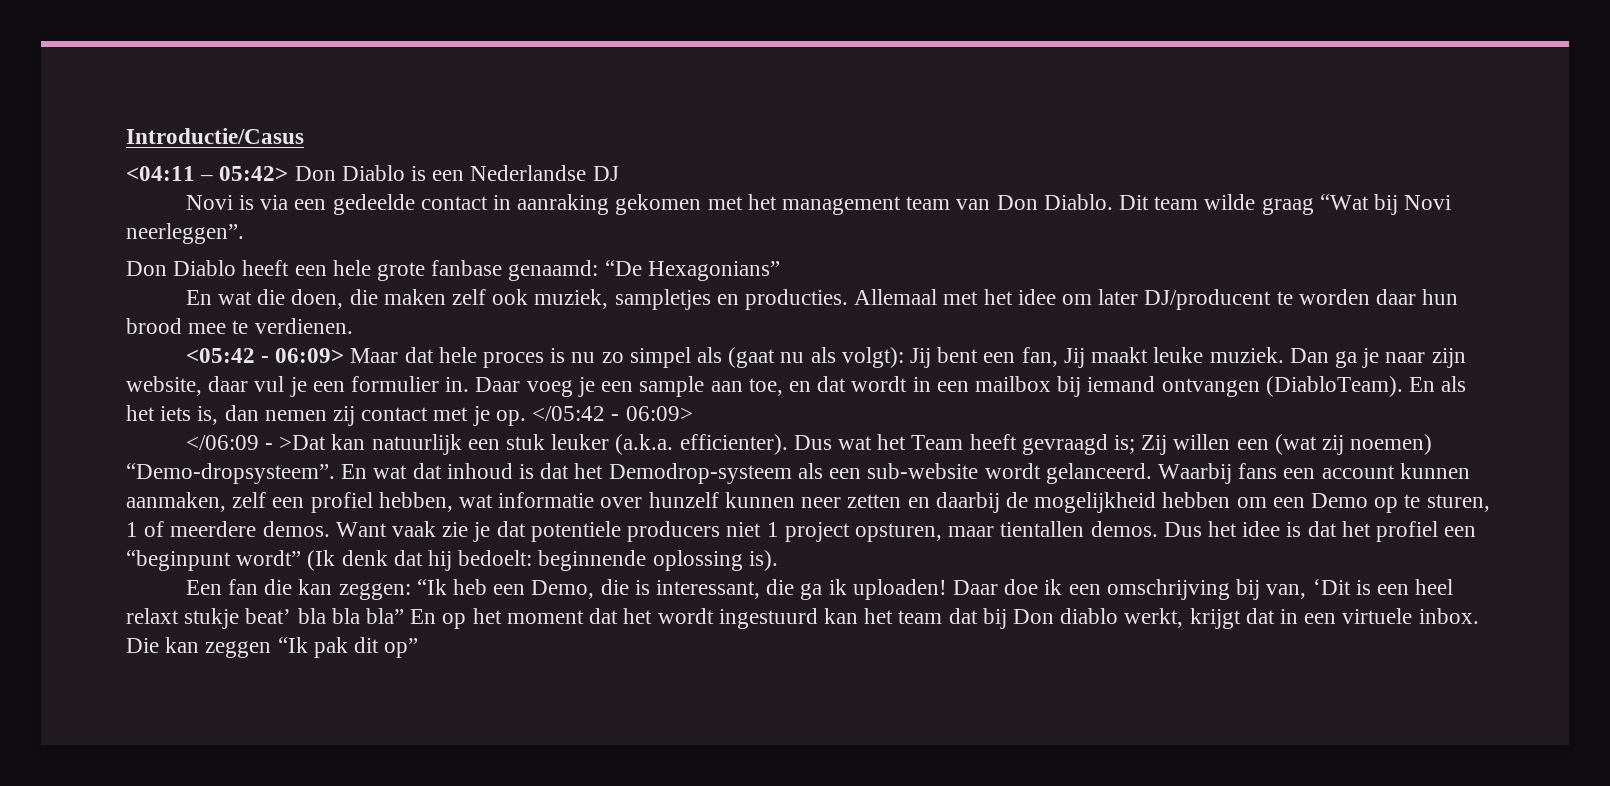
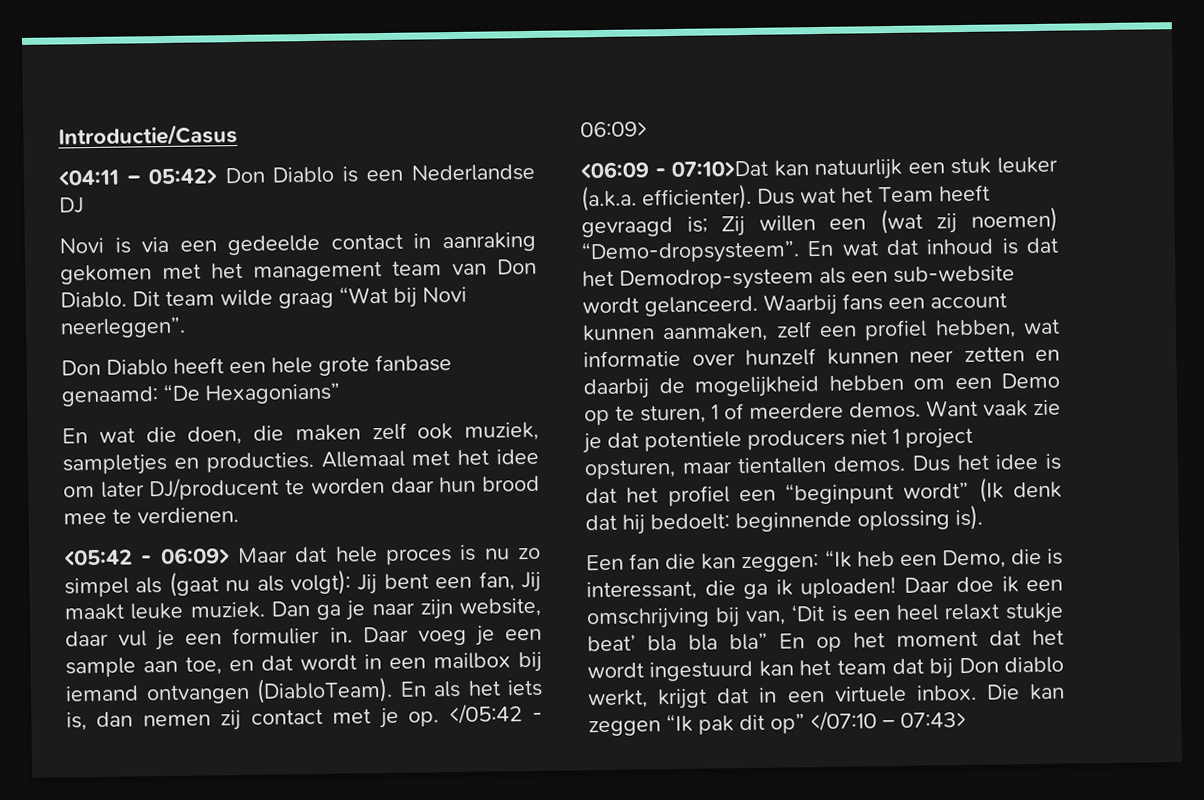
[185,435,327,450] </06:09 - >Dat -> [580,160,769,179] <06:09 - 07:10>Dat
(419, 648) none -> [810,710,967,732] </07:10 – 07:43>

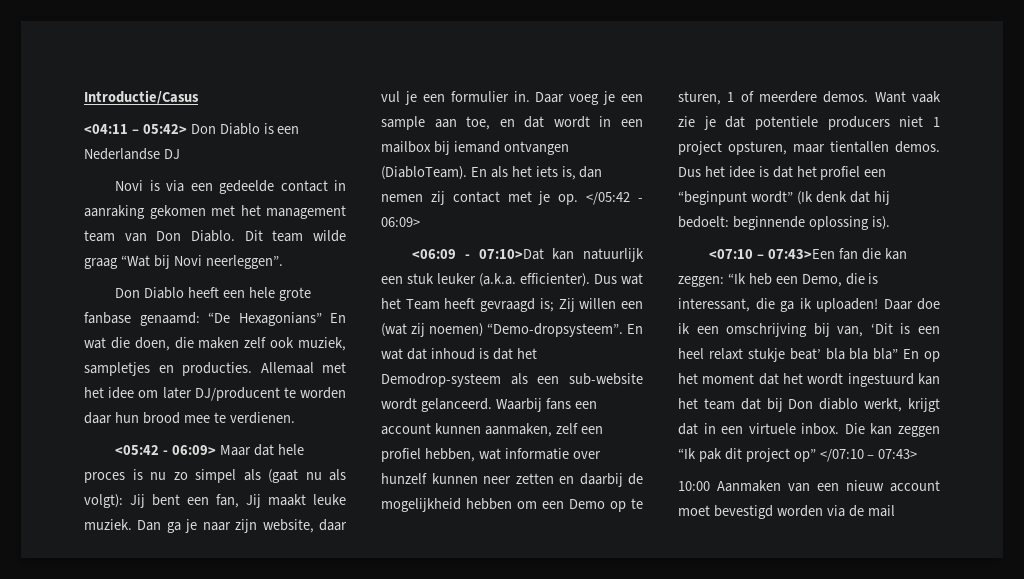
(341, 393) // -> (322, 319) none
[586,554,624,571] Een -> [709,249,836,259] <07:10 – 07:43>Een
(765, 722) none -> [745,448,790,462] project
(967, 720) none -> [678,480,940,492] [678,505,895,519] // 10:00 Aanmaken van een nieuw account moet bevestigd worden via de mail

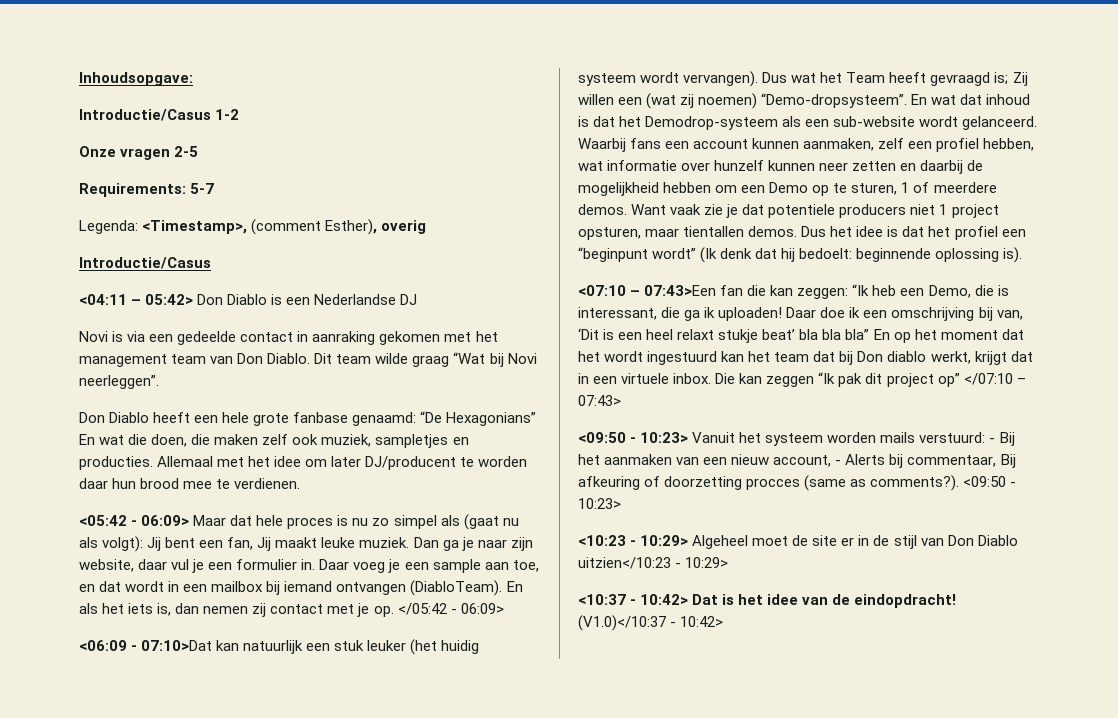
(84, 97) none -> [79,72,193,86] [79,109,240,121] [79,146,199,160] [79,183,215,197] [79,219,427,235] Inhoudsopgave: // Introductie/Casus 1-2 // Onze vragen 2-5 // Requirements: 5-7 // Legenda: <Timestamp>, (comment Esther), overig //
[479,273,590,287] (a.k.a. efficienter). -> [410,639,480,655] [578,71,759,87] (het huidig systeem wordt vervangen).
[678,480,940,492] [678,505,895,519] 10:00 Aanmaken van een nieuw account moet bevestigd worden via de mail -> [578,432,1015,446] [578,454,1016,468] [578,475,1017,491] [578,498,621,509] [578,535,1018,549] [578,557,729,569] [578,594,957,608] [578,615,724,631] <09:50 - 10:23> Vanuit het systeem worden mails verstuurd: - Bij het aanmaken van een nieuw account, - Alerts bij commentaar, Bij afkeuring of doorzetting procces (same as comments?). <09:50 - 10:23> // <10:23 - 10:29> Algeheel moet de site er in de stijl van Don Diablo uitzien</10:23 - 10:29> // <10:37 - 10:42> Dat is het idee van de eindopdracht! (V1.0)</10:37 - 10:42>

